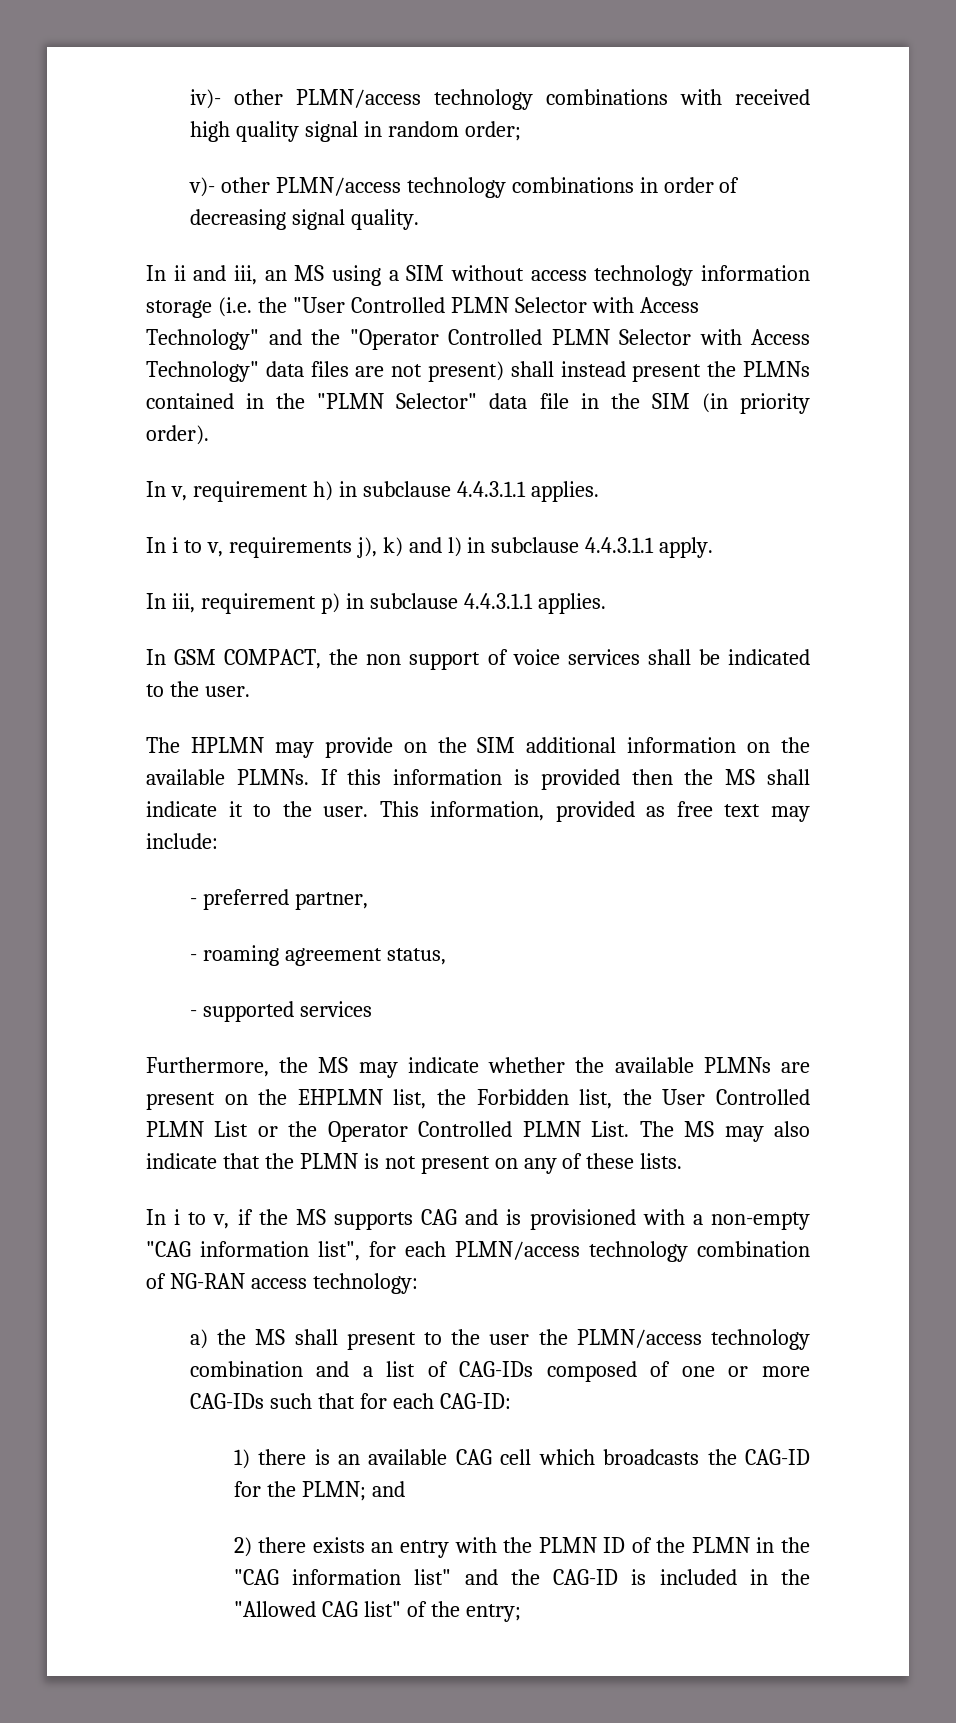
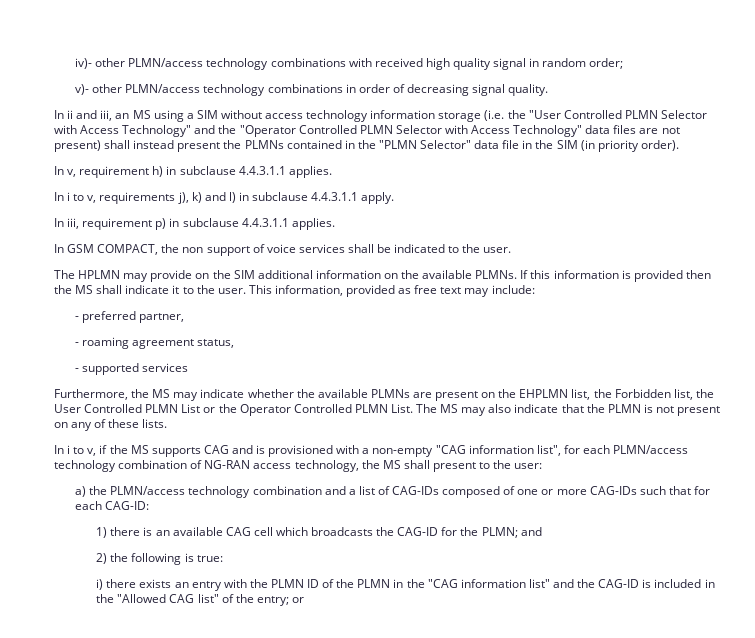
[312,1273,418,1294] [189,1329,208,1349] technology: // a) -> [294,460,359,472] technology,
[489,1334,530,1345] user -> [514,463,543,469] [75,486,87,497] user: // a)
(252, 1547) none -> [110,553,223,565] [96,579,104,590] the following is true: // i)
(521, 1613) none -> [291,597,304,603] or

